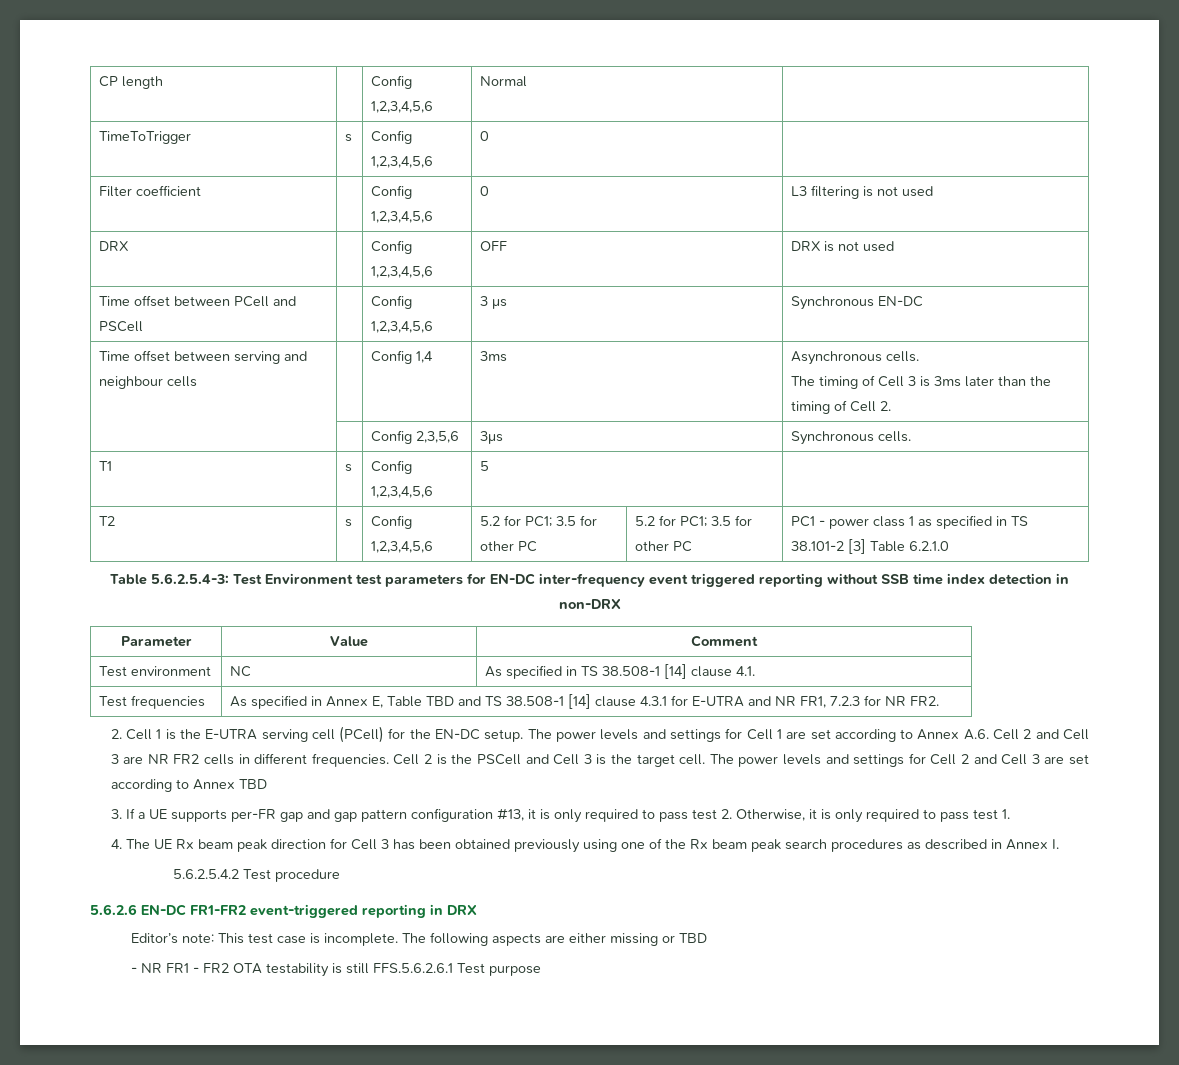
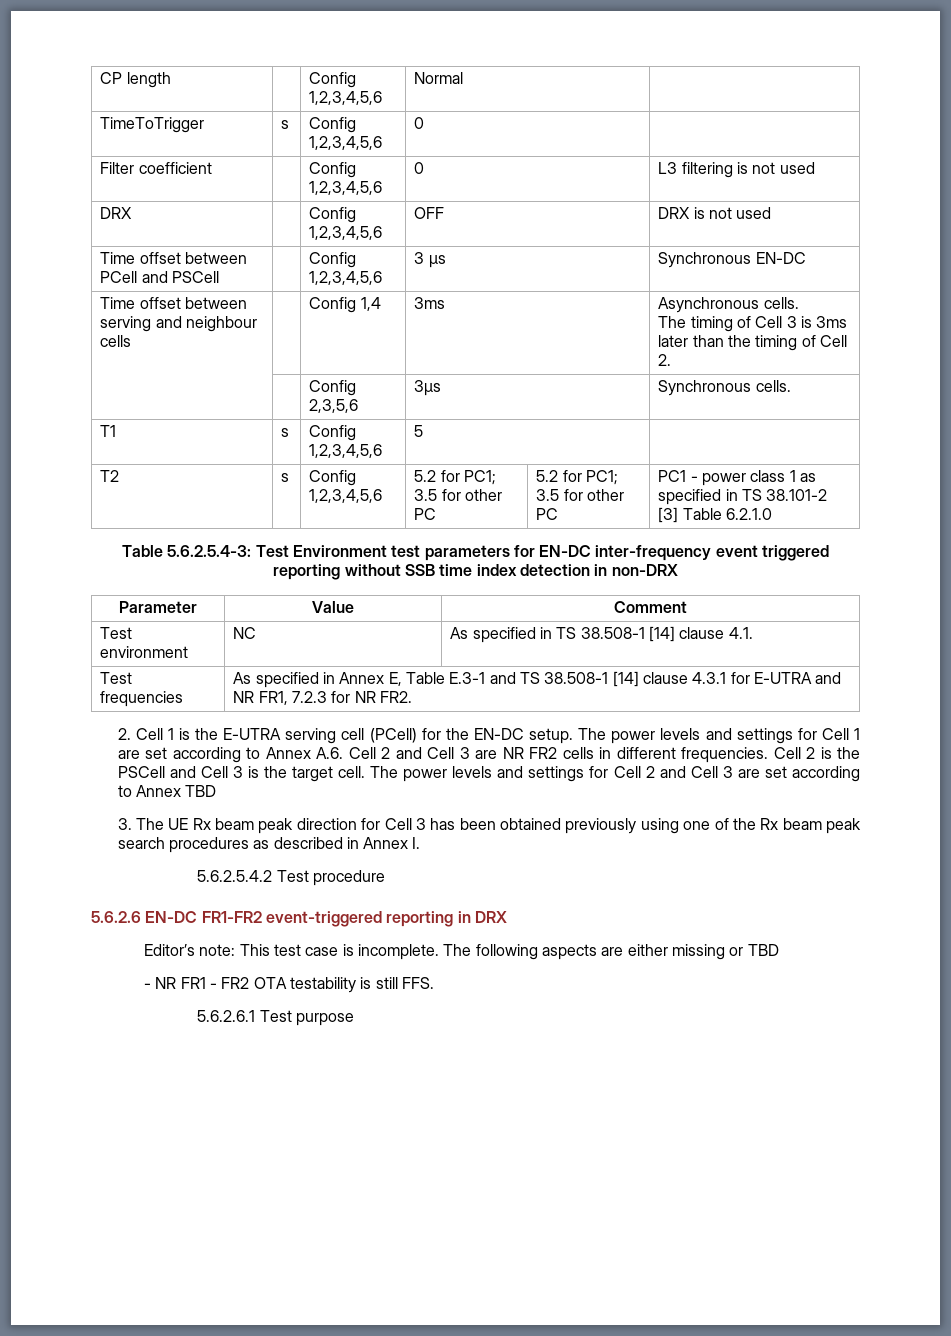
[425,696,454,706] TBD -> [449,672,486,684] E.3-1
[125,808,1010,823] [110,839,122,849] If a UE supports per-FR gap and gap pattern configuration #13, it is only required to pass test 2. Otherwise, it is only required to pass test 1. // 4. -> (132, 824) none
[373,963,454,973] FFS.5.6.2.6.1 -> [401,977,434,989] [197,1010,256,1022] FFS. // 5.6.2.6.1

